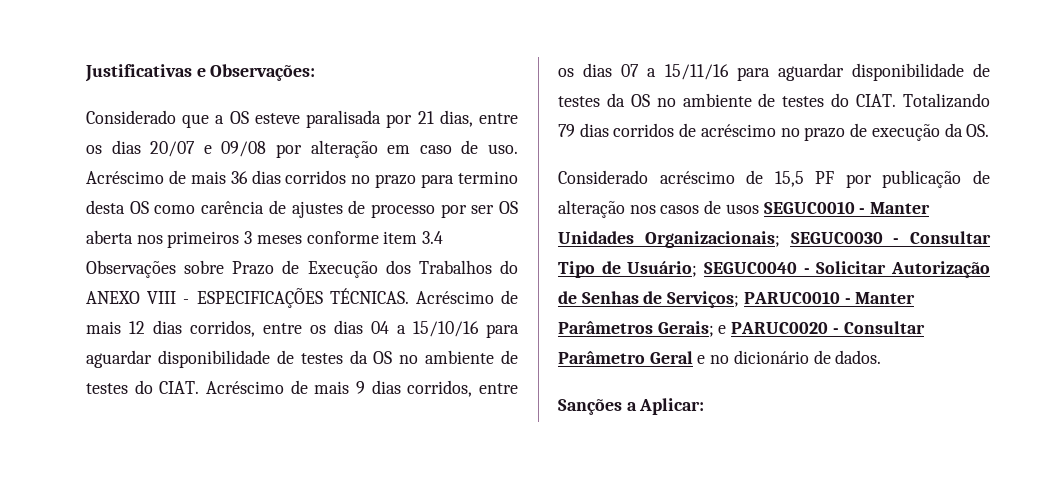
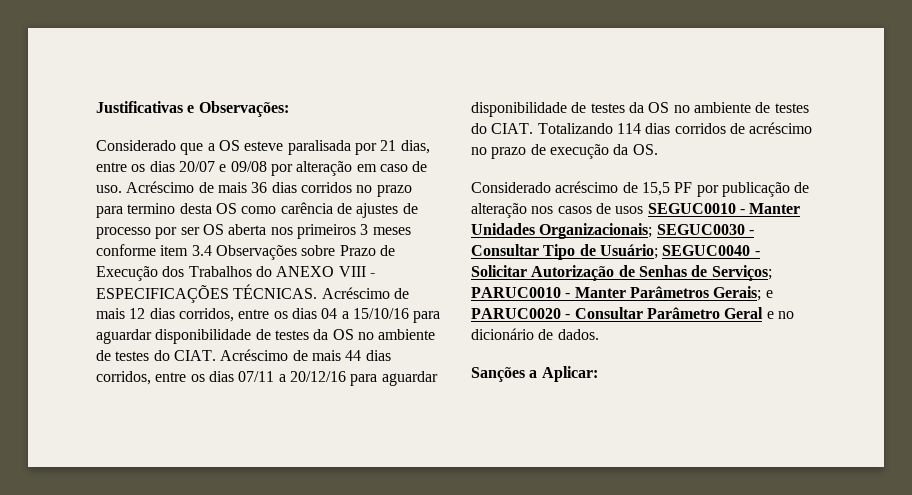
[356,380,518,397] [558,63,729,80] 9 dias corridos, entre os dias 07 a 15/11/16 -> [345,350,391,361] [96,371,346,385] 44 dias corridos, entre os dias 07/11 a 20/12/16
[558,124,575,137] 79 -> [616,123,641,134] 114

